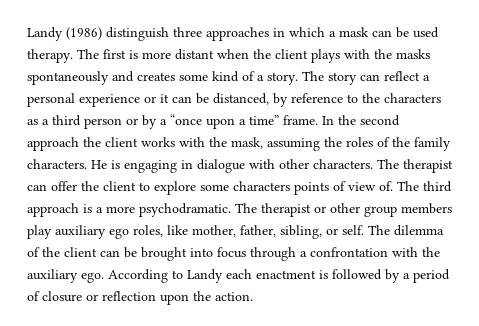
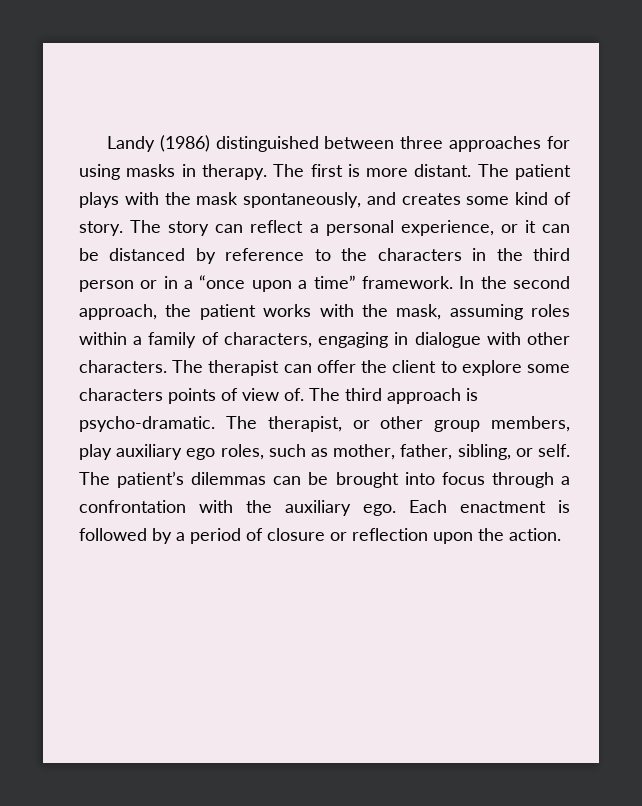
[106,27,439,41] distinguish three approaches in which a mask can be used -> [215,136,570,152] [79,164,196,180] distinguished between three approaches for using masks in
[175,49,308,60] distant when the client -> [414,164,571,180] distant. The patient
[396,49,430,59] [27,71,109,85] masks spontaneously -> [196,192,362,208] mask spontaneously,
[257,75,264,81] a -> (571, 198) none
[79,94,140,107] experience -> [400,220,494,236] experience,
[213,93,269,105] distanced, -> [109,248,186,261] distanced
[27,119,49,125] as a -> [472,248,523,261] in the
[142,115,157,129] by -> [163,276,178,289] in
[283,115,318,125] frame. -> [361,276,453,289] framework.
[27,137,138,151] approach the client -> [79,304,256,320] approach, the patient
[324,137,451,151] [27,159,120,169] the roles of the family characters. He is -> [531,304,570,317] [79,332,312,348] roles within a family of characters,
[96,203,311,217] a more psychodramatic. The therapist -> [79,416,342,432] psycho-dramatic. The therapist,
[401,203,452,214] members -> [490,416,570,432] members,
[167,225,188,235] like -> [268,444,328,457] such as
[394,225,444,236] [27,247,97,257] dilemma of the client -> [117,471,267,488] patient’s dilemmas
[108,269,252,283] According to Landy each -> [409,500,447,513] Each

